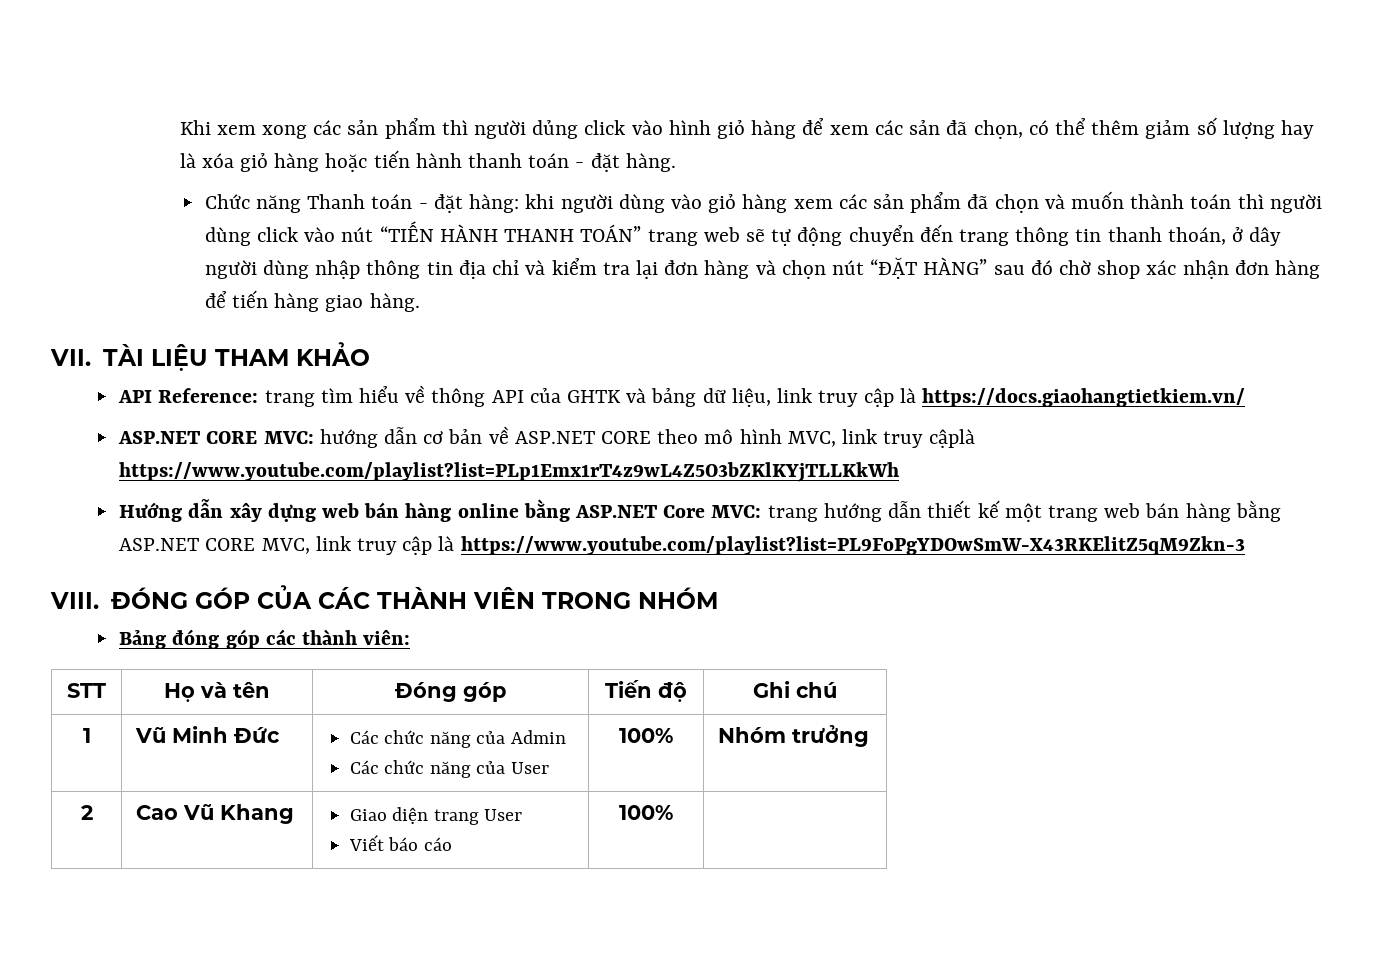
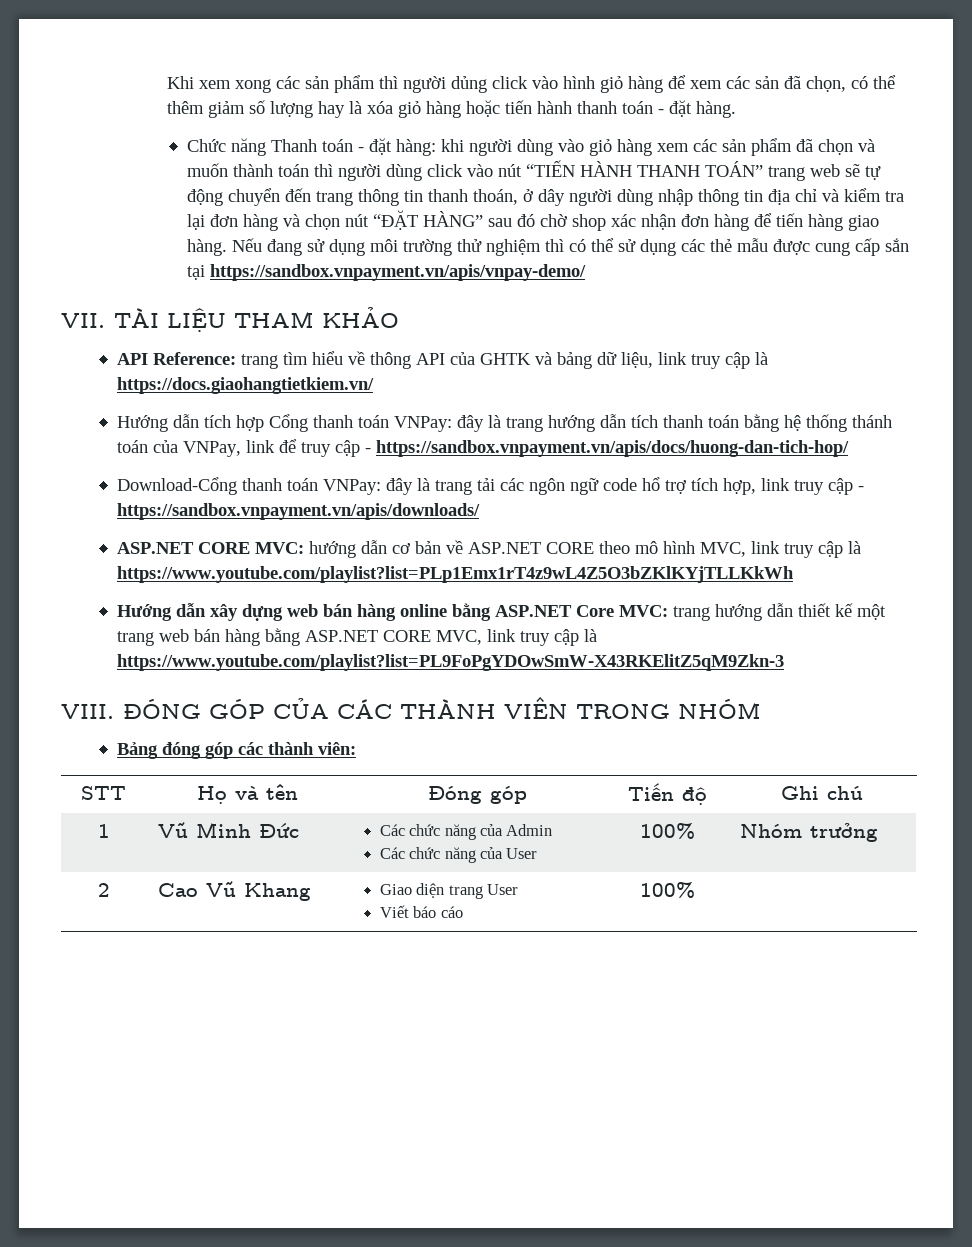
(420, 302) none -> [231,238,909,256] [186,264,586,281] Nếu đang sử dụng môi trường thử nghiệm thì có thể sử dụng các thẻ mẫu được cung cấp sắn tại https://sandbox.vnpayment.vn/apis/vnpay-demo/
(1245, 397) none -> [116,414,892,432] [116,439,849,457] [116,477,864,495] [116,503,480,520] // Hướng dẫn tích hợp Cổng thanh toán VNPay: đây là trang hướng dẫn tích thanh toán bằng hệ thống thánh toán của VNPay, link để truy cập - https://sandbox.vnpayment.vn/apis/docs/huong-dan-tich-hop/ // Download-Cổng thanh toán VNPay: đây là trang tải các ngôn ngữ code hổ trợ tích hợp, link truy cập - https://sandbox.vnpayment.vn/apis/downloads/
[928,429,975,448] cậplà -> [817,541,861,558] cập là

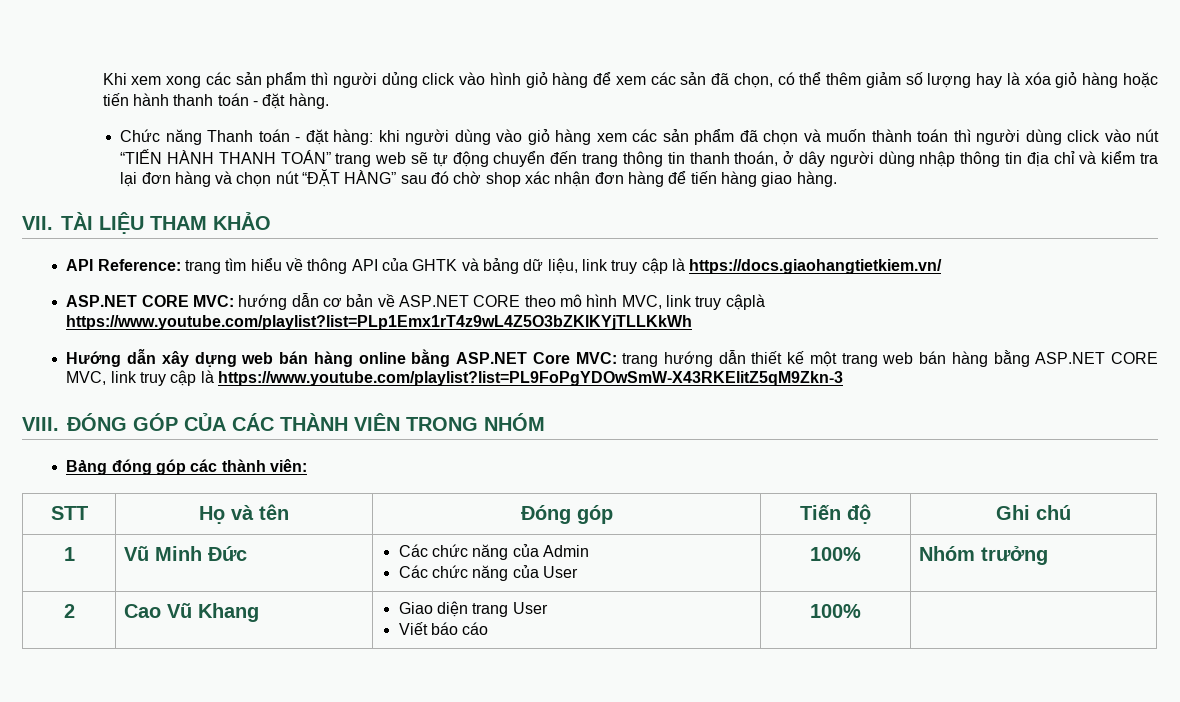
[231,238,909,256] [186,264,586,281] Nếu đang sử dụng môi trường thử nghiệm thì có thể sử dụng các thẻ mẫu được cung cấp sắn tại https://sandbox.vnpayment.vn/apis/vnpay-demo/ -> (837, 179) none
[116,414,892,432] [116,439,849,457] [116,477,864,495] [116,503,480,520] // Hướng dẫn tích hợp Cổng thanh toán VNPay: đây là trang hướng dẫn tích thanh toán bằng hệ thống thánh toán của VNPay, link để truy cập - https://sandbox.vnpayment.vn/apis/docs/huong-dan-tich-hop/ // Download-Cổng thanh toán VNPay: đây là trang tải các ngôn ngữ code hổ trợ tích hợp, link truy cập - https://sandbox.vnpayment.vn/apis/downloads/ -> (943, 266) none
[817,541,861,558] cập là -> [725,294,765,310] cậplà

